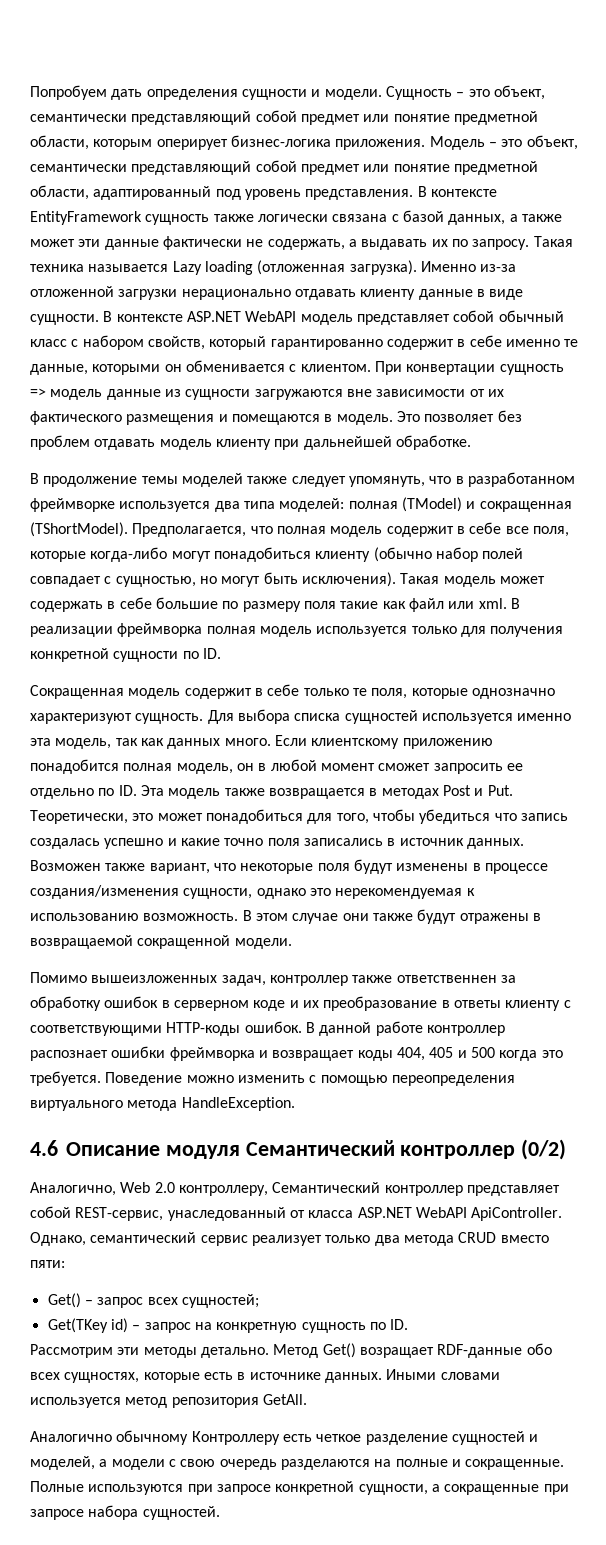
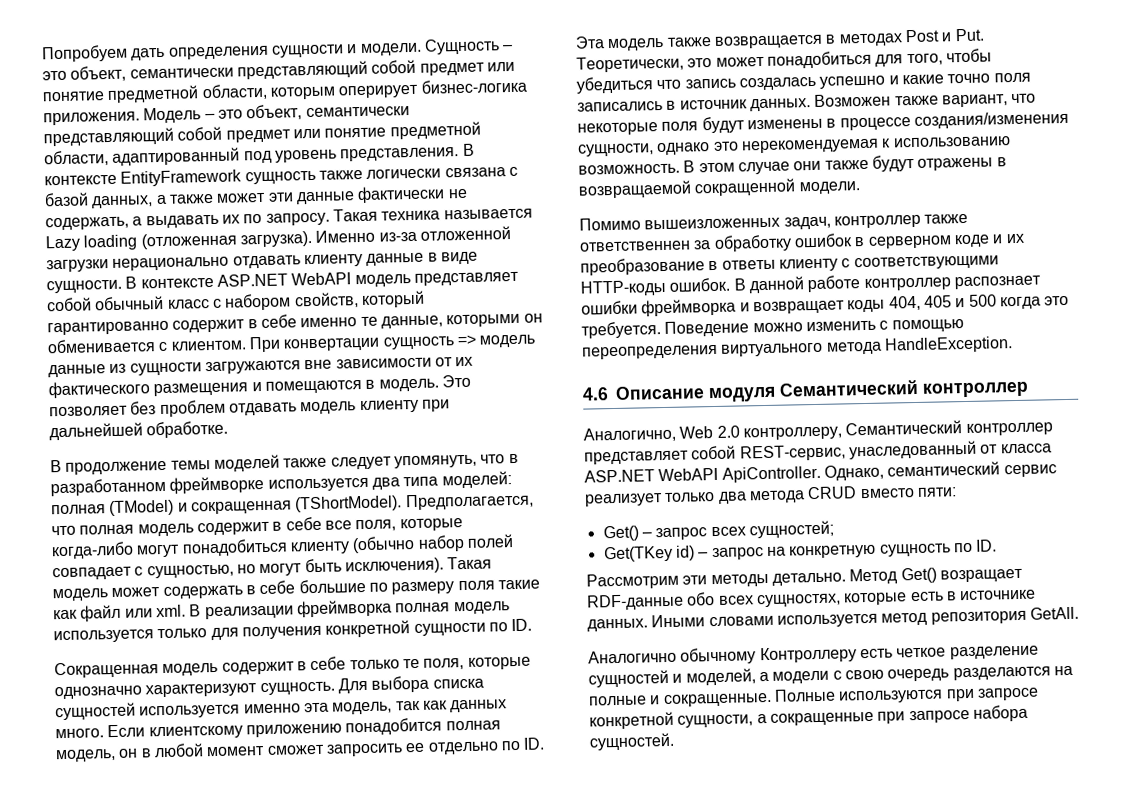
[521,1139,567,1160] (0/2) -> (1029, 389) none

